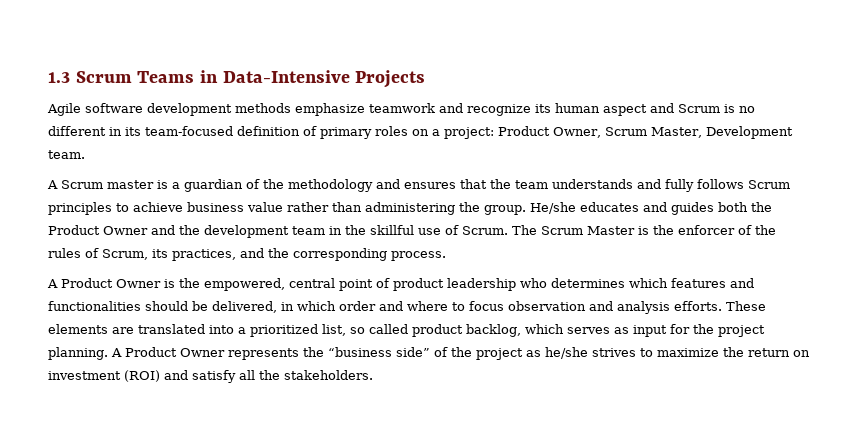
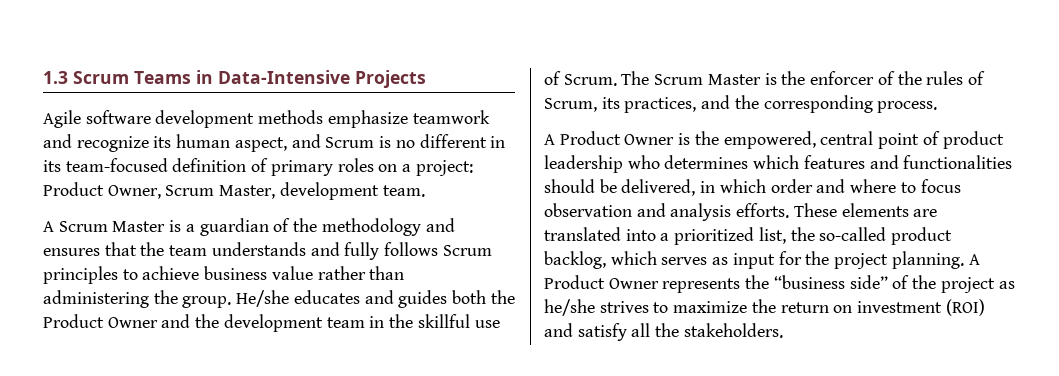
[603,104,647,116] aspect -> [234,137,287,152] aspect,
[705,126,793,139] Development -> [279,182,379,200] development
[107,180,154,189] master -> [112,221,166,232] Master
[350,324,408,334] so called -> [790,227,887,241] the so-called

